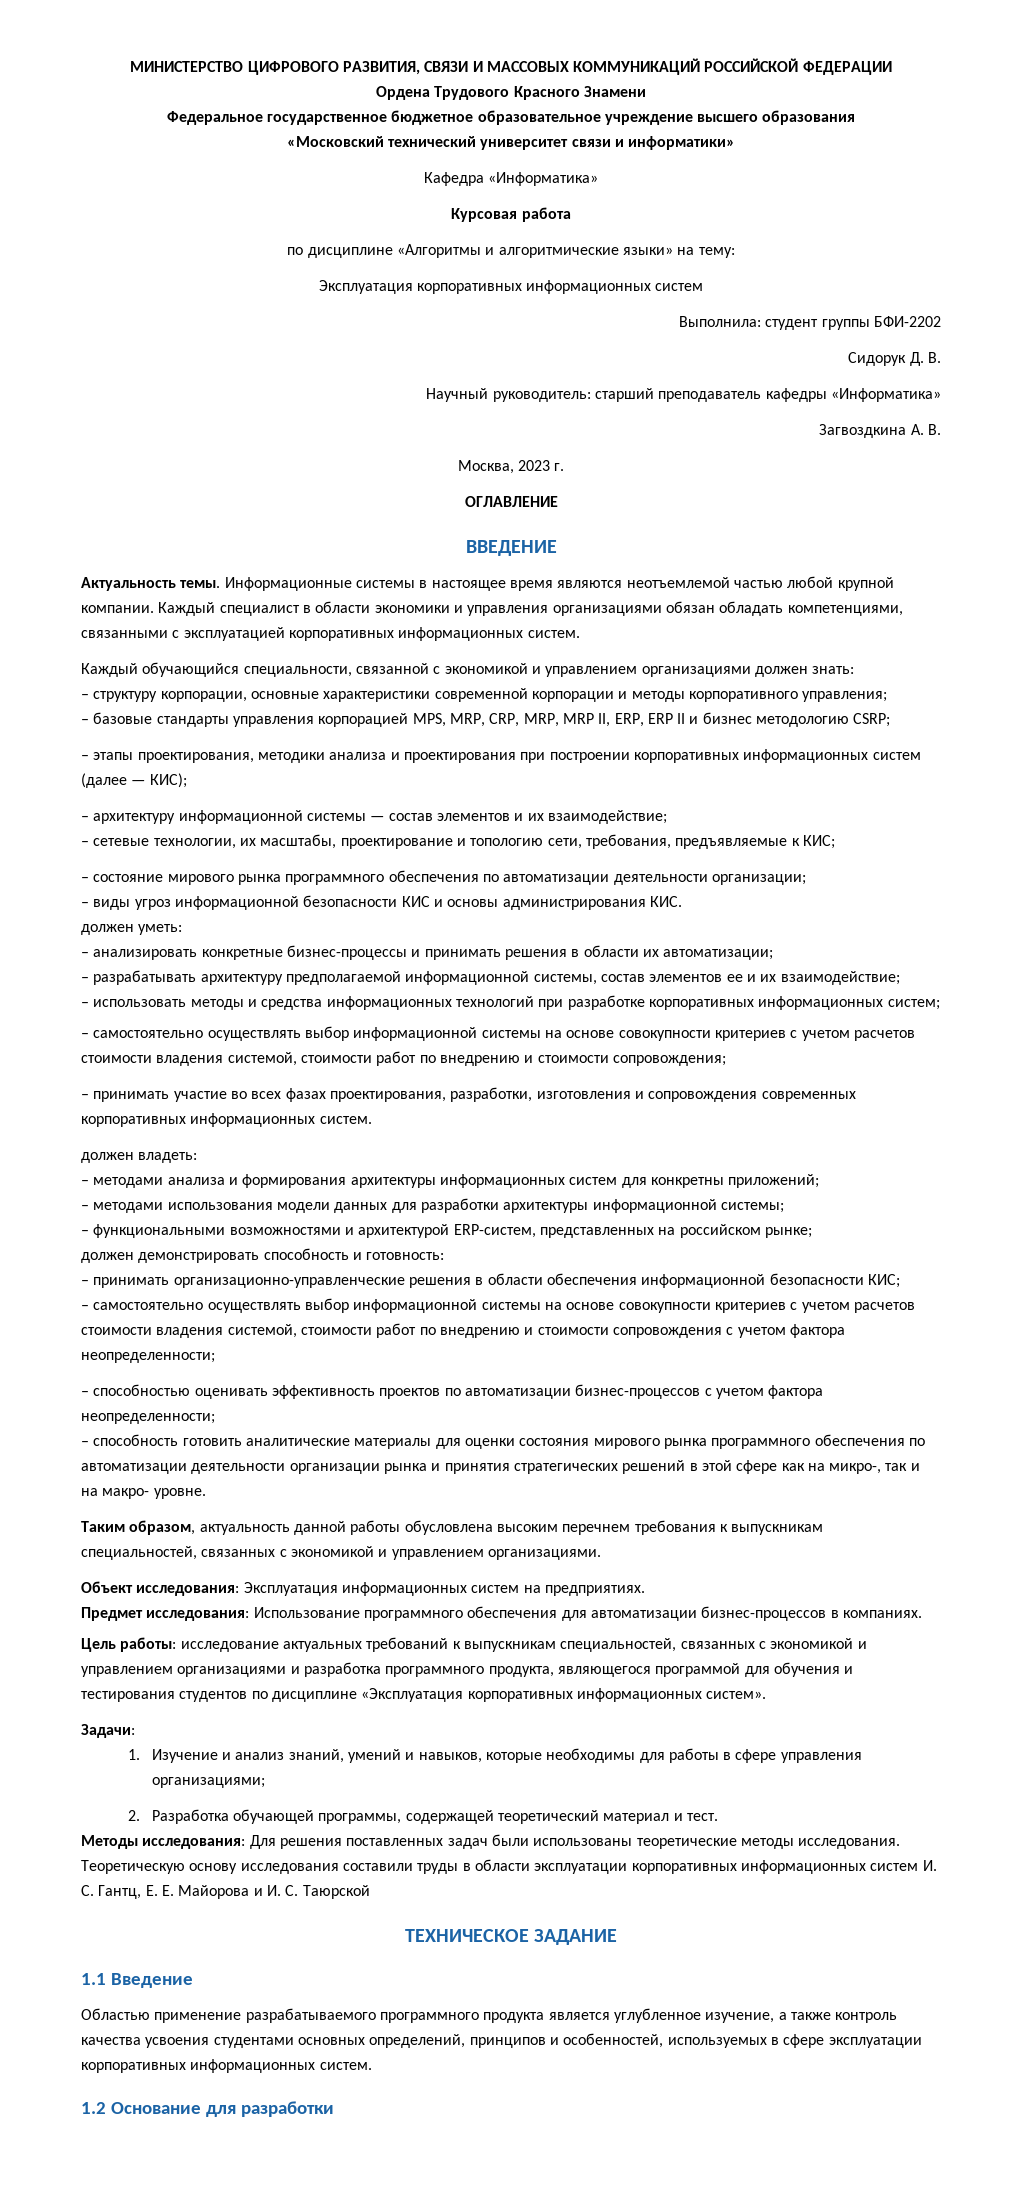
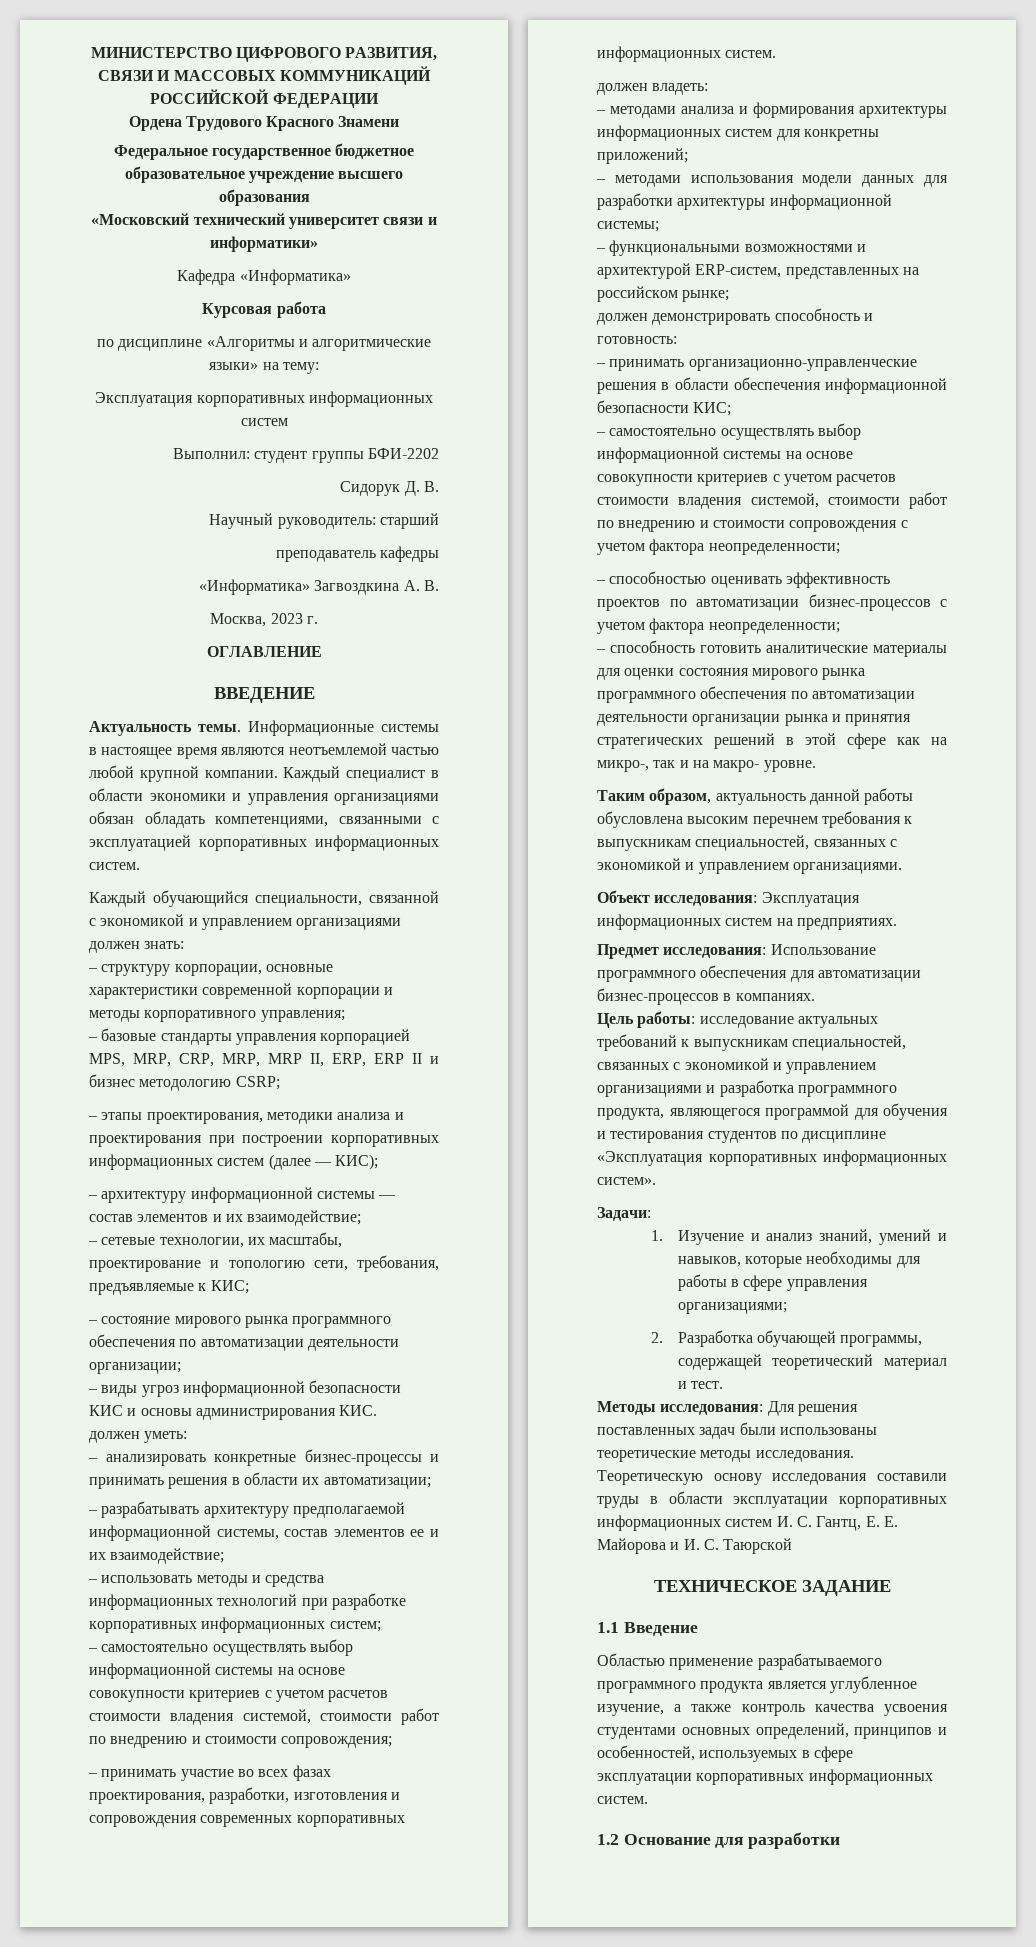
[679,316,762,327] Выполнила: -> [173,448,251,459] Выполнил:
(655, 395) none -> (439, 521) //
[831,388,942,402] «Информатика» // -> [199,579,311,595] // «Информатика»

